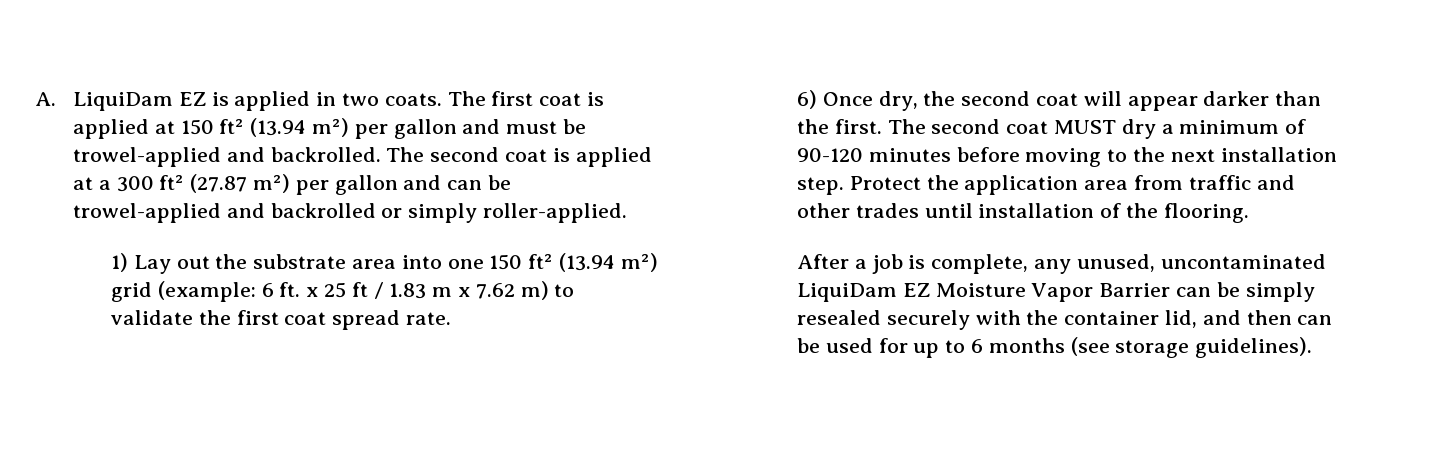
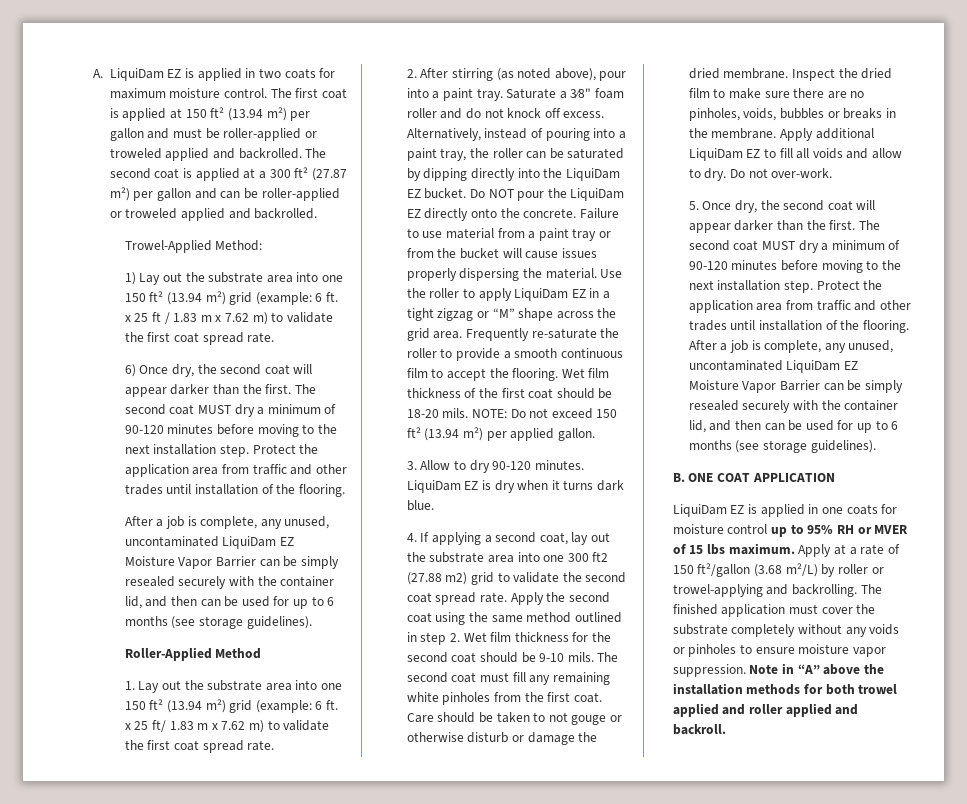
[384,93,442,106] coats. -> [284,68,336,79] [109,88,268,99] coats for maximum moisture control.
[72,147,221,167] trowel-applied -> [223,128,317,141] [109,148,210,161] roller-applied or troweled applied
[72,203,628,223] trowel-applied and backrolled or simply roller-applied. -> [261,188,340,201] [109,208,318,221] [124,240,263,253] roller-applied or troweled applied and backrolled. // Trowel-Applied Method:
(1313, 347) none -> [124,647,262,661] [124,680,343,693] [124,699,339,713] [124,720,330,733] [124,740,275,753] [406,68,627,81] [406,88,625,101] [406,108,605,119] [406,128,626,141] [406,148,625,161] [406,168,620,181] [406,188,625,201] [406,208,619,221] [406,228,612,241] [406,248,597,259] [406,268,623,281] [406,288,611,301] [406,308,617,321] [406,328,620,341] [406,348,623,361] [406,368,610,381] [406,388,613,399] [406,408,618,419] [406,427,595,441] [406,460,584,473] [406,480,625,493] [406,500,434,511] [406,532,611,545] [406,552,609,563] [406,572,627,585] [406,592,610,605] [406,612,622,625] [406,632,612,645] [406,652,619,663] [406,672,610,685] [406,692,602,705] [406,712,623,725] [406,732,598,745] [688,68,893,81] [688,88,865,99] [688,108,896,121] [688,128,874,141] [688,148,903,161] [688,168,833,181] [688,200,876,213] [688,220,880,233] [688,240,901,253] [688,260,901,273] [688,280,883,293] [688,300,911,313] [688,320,909,333] [688,340,894,353] [688,360,858,373] [688,380,903,393] [688,400,899,413] [688,420,899,433] [688,440,876,453] [672,473,835,482] [672,504,898,517] [672,524,909,537] [672,543,900,557] [672,563,884,577] [672,584,882,597] [672,604,876,617] [672,624,900,637] [672,644,887,657] [672,663,885,677] [672,683,898,695] [672,703,859,717] [672,724,726,735] // Roller-Applied Method // 1. Lay out the substrate area into one 150 ft² (13.94 m²) grid (example: 6 ft. x 25 ft/ 1.83 m x 7.62 m) to validate the first coat spread rate. // 2. After stirring (as noted above), pour into a paint tray. Saturate a 3⁄8" foam roller and do not knock off excess. Alternatively, instead of pouring into a paint tray, the roller can be saturated by dipping directly into the LiquiDam EZ bucket. Do NOT pour the LiquiDam EZ directly onto the concrete. Failure to use material from a paint tray or from the bucket will cause issues properly dispersing the material. Use the roller to apply LiquiDam EZ in a tight zigzag or “M” shape across the grid area. Frequently re-saturate the roller to provide a smooth continuous film to accept the flooring. Wet film thickness of the first coat should be 18-20 mils. NOTE: Do not exceed 150 ft² (13.94 m²) per applied gallon. // 3. Allow to dry 90-120 minutes. LiquiDam EZ is dry when it turns dark blue. // 4. If applying a second coat, lay out the substrate area into one 300 ft2 (27.88 m2) grid to validate the second coat spread rate. Apply the second coat using the same method outlined in step 2. Wet film thickness for the second coat should be 9-10 mils. The second coat must fill any remaining white pinholes from the first coat. Care should be taken to not gouge or otherwise disturb or damage the dried membrane. Inspect the dried film to make sure there are no pinholes, voids, bubbles or breaks in the membrane. Apply additional LiquiDam EZ to fill all voids and allow to dry. Do not over-work. // 5. Once dry, the second coat will appear darker than the first. The second coat MUST dry a minimum of 90-120 minutes before moving to the next installation step. Protect the application area from traffic and other trades until installation of the flooring. After a job is complete, any unused, uncontaminated LiquiDam EZ Moisture Vapor Barrier can be simply resealed securely with the container lid, and then can be used for up to 6 months (see storage guidelines). // B. ONE COAT APPLICATION // LiquiDam EZ is applied in one coats for moisture control up to 95% RH or MVER of 15 lbs maximum. Apply at a rate of 150 ft²/gallon (3.68 m²/L) by roller or trowel-applying and backrolling. The finished application must cover the substrate completely without any voids or pinholes to ensure moisture vapor suppression. Note in “A” above the installation methods for both trowel applied and roller applied and backroll.

